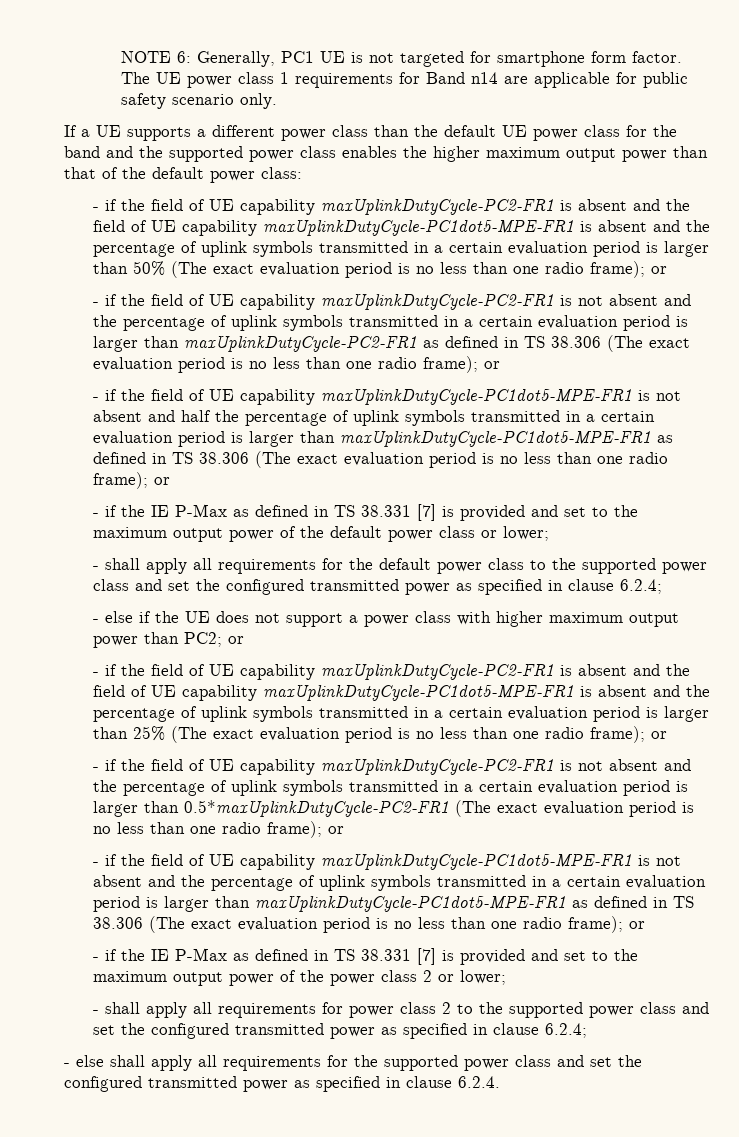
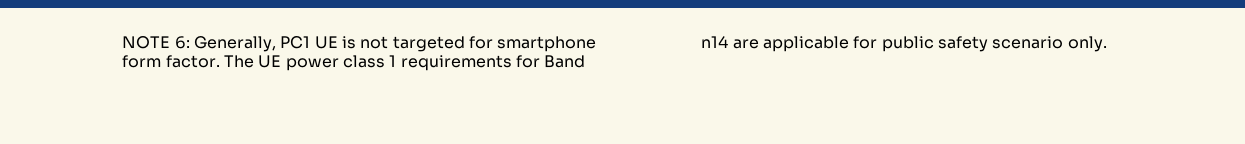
[64,125,677,141] [64,146,708,162] [64,167,302,183] [92,199,690,215] [92,220,710,236] [92,241,709,257] [92,261,667,278] [92,294,691,310] [92,315,688,331] [92,335,690,352] [92,356,500,373] [92,389,681,405] [92,410,655,426] [92,431,673,447] [92,451,668,468] [92,472,170,489] [92,504,638,521] [92,526,549,542] [92,558,707,574] [92,579,662,595] [92,611,679,627] [92,632,244,648] [92,664,690,680] [92,685,710,701] [92,706,709,722] [92,726,667,743] [92,759,691,775] [92,780,688,796] [92,800,694,817] [92,821,344,838] [92,854,681,870] [92,875,706,891] [92,896,694,912] [92,916,645,933] [92,948,638,965] [92,970,506,986] [92,1002,709,1018] [92,1023,587,1039] [64,1055,642,1071] [64,1076,500,1092] // If a UE supports a different power class than the default UE power class for the band and the supported power class enables the higher maximum output power than that of the default power class: // - if the field of UE capability maxUplinkDutyCycle-PC2-FR1 is absent and the field of UE capability maxUplinkDutyCycle-PC1dot5-MPE-FR1 is absent and the percentage of uplink symbols transmitted in a certain evaluation period is larger than 50% (The exact evaluation period is no less than one radio frame); or // - if the field of UE capability maxUplinkDutyCycle-PC2-FR1 is not absent and the percentage of uplink symbols transmitted in a certain evaluation period is larger than maxUplinkDutyCycle-PC2-FR1 as defined in TS 38.306 (The exact evaluation period is no less than one radio frame); or // - if the field of UE capability maxUplinkDutyCycle-PC1dot5-MPE-FR1 is not absent and half the percentage of uplink symbols transmitted in a certain evaluation period is larger than maxUplinkDutyCycle-PC1dot5-MPE-FR1 as defined in TS 38.306 (The exact evaluation period is no less than one radio frame); or // - if the IE P-Max as defined in TS 38.331 [7] is provided and set to the maximum output power of the default power class or lower; // - shall apply all requirements for the default power class to the supported power class and set the configured transmitted power as specified in clause 6.2.4; // - else if the UE does not support a power class with higher maximum output power than PC2; or // - if the field of UE capability maxUplinkDutyCycle-PC2-FR1 is absent and the field of UE capability maxUplinkDutyCycle-PC1dot5-MPE-FR1 is absent and the percentage of uplink symbols transmitted in a certain evaluation period is larger than 25% (The exact evaluation period is no less than one radio frame); or // - if the field of UE capability maxUplinkDutyCycle-PC2-FR1 is not absent and the percentage of uplink symbols transmitted in a certain evaluation period is larger than 0.5*maxUplinkDutyCycle-PC2-FR1 (The exact evaluation period is no less than one radio frame); or // - if the field of UE capability maxUplinkDutyCycle-PC1dot5-MPE-FR1 is not absent and the percentage of uplink symbols transmitted in a certain evaluation period is larger than maxUplinkDutyCycle-PC1dot5-MPE-FR1 as defined in TS 38.306 (The exact evaluation period is no less than one radio frame); or // - if the IE P-Max as defined in TS 38.331 [7] is provided and set to the maximum output power of the power class 2 or lower; // - shall apply all requirements for power class 2 to the supported power class and set the configured transmitted power as specified in clause 6.2.4; // - else shall apply all requirements for the supported power class and set the configured transmitted power as specified in clause 6.2.4. -> (1107, 44) none

